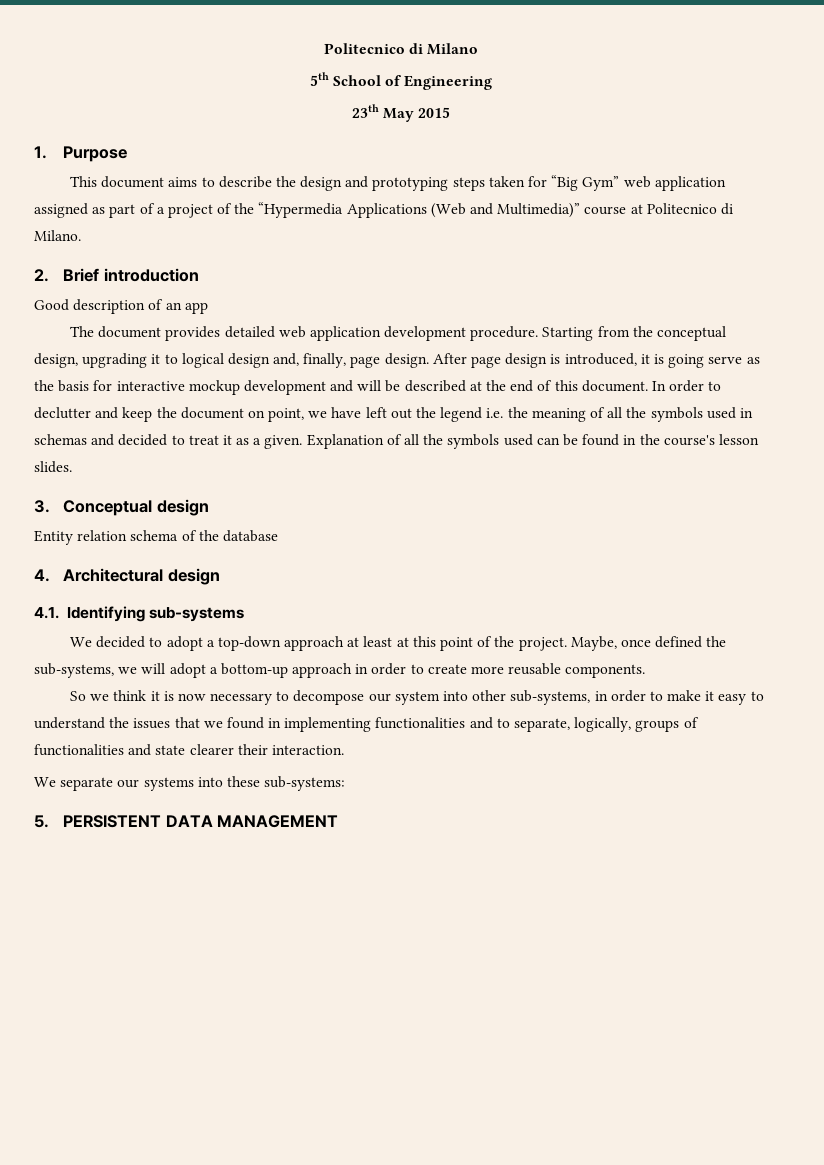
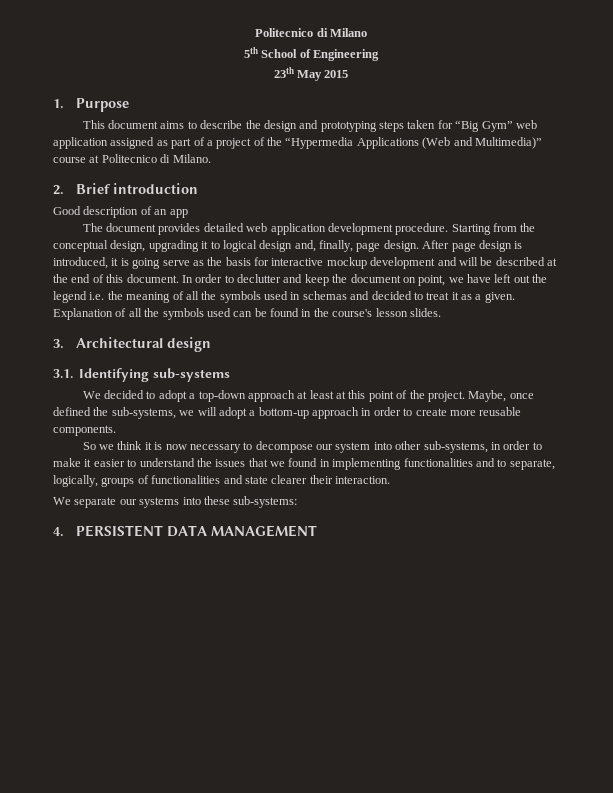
[63,499,209,516] [34,530,278,545] [34,569,50,582] Conceptual design // Entity relation schema of the database // 4. -> (64, 344) none
[34,607,59,619] 4.1. -> [53,369,73,378] 3.1.
[718,694,747,705] easy -> [93,459,125,467] easier
[34,815,49,828] 5. -> [53,527,64,537] 4.

